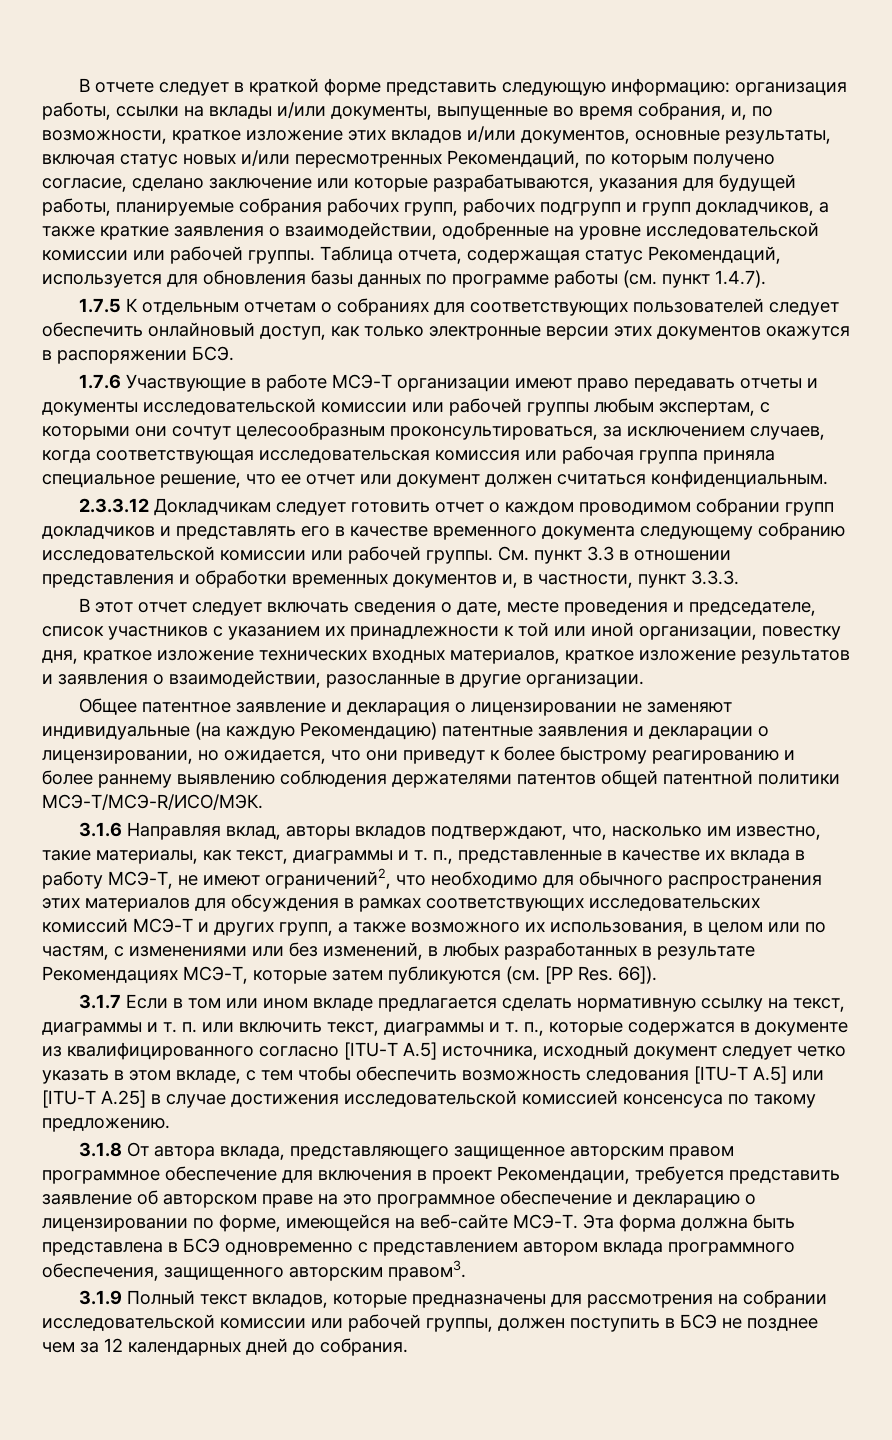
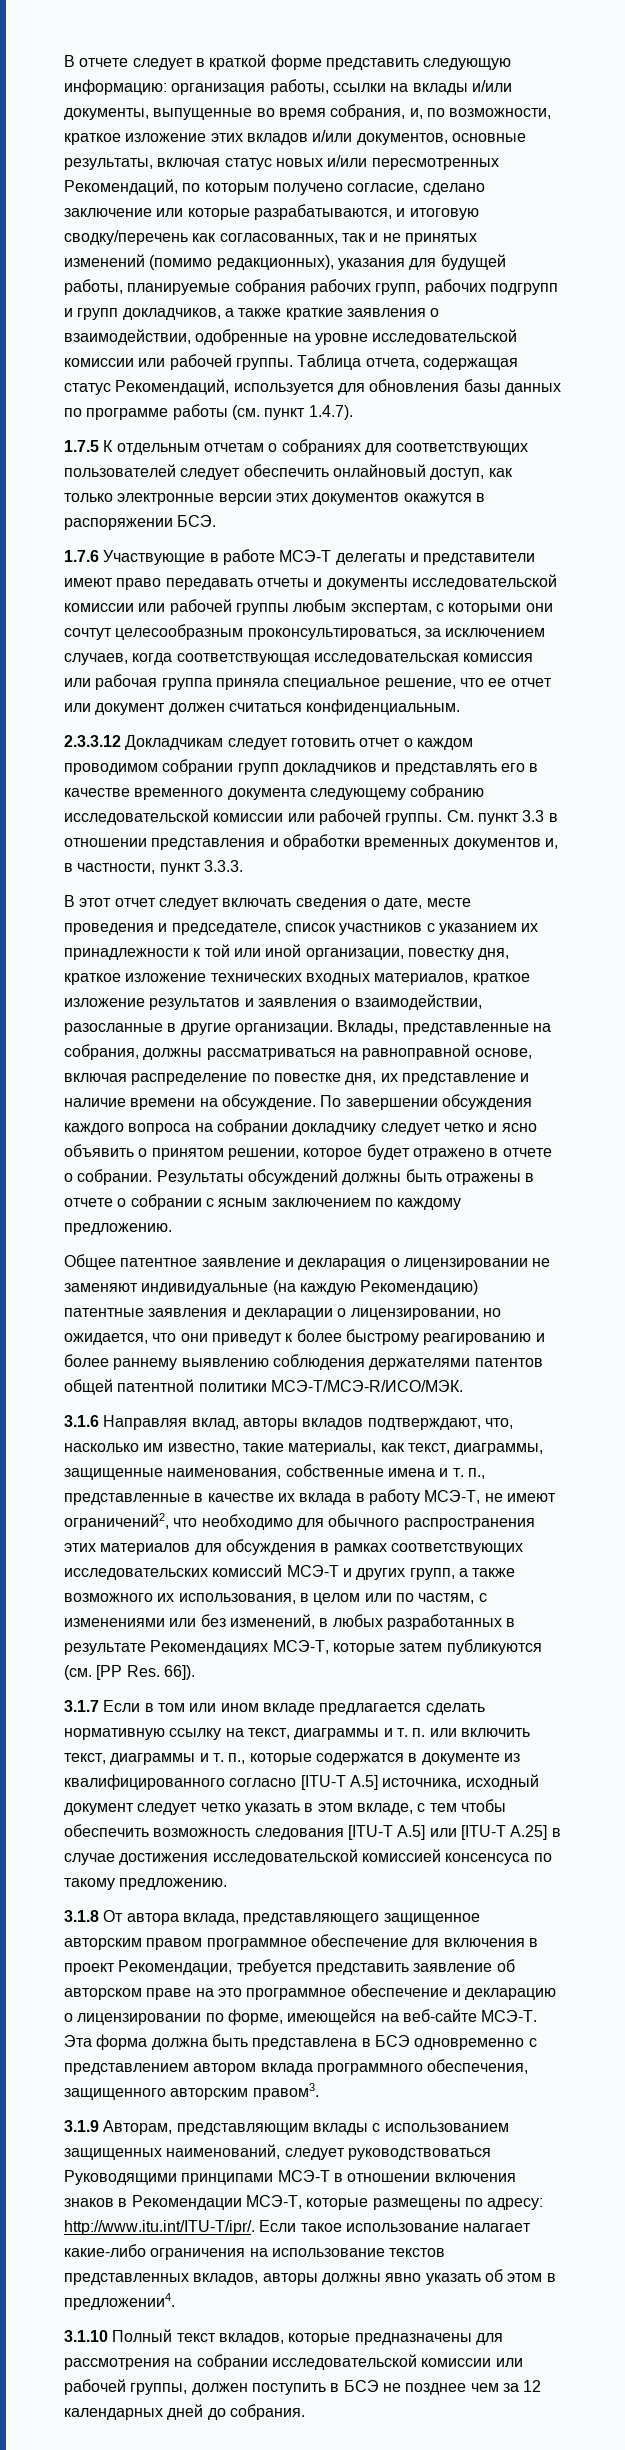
(594, 183) none -> [396,208,479,220] [64,230,477,245] [64,254,334,270] и итоговую сводку/перечень как согласованных, так и не принятых изменений (помимо редакционных),
[397,378,511,392] организации -> [335,553,536,565] делегаты и представители
(644, 681) none -> [337,1020,551,1035] [64,1044,532,1060] [64,1073,530,1085] [64,1094,532,1110] [64,1119,537,1135] [64,1144,552,1160] [64,1169,535,1185] [64,1194,462,1210] [64,1223,172,1235] Вклады, представленные на собрания, должны рассматриваться на равноправной основе, включая распределение по повестке дня, их представление и наличие времени на обсуждение. По завершении обсуждения каждого вопроса на собрании докладчику следует четко и ясно объявить о принятом решении, которое будет отражено в отчете о собрании. Результаты обсуждений должны быть отражены в отчете о собрании с ясным заключением по каждому предложению.
[293,850,393,864] диаграммы -> [454,1443,544,1455] [64,1464,435,1480] диаграммы, защищенные наименования, собственные имена
(123, 1297) none -> [103,2120,509,2135] [64,2144,491,2160] [64,2170,516,2185] [64,2195,544,2210] [64,2220,532,2235] [64,2244,446,2260] [64,2269,556,2285] [64,2293,175,2310] [64,2330,108,2342] Авторам, представляющим вклады с использованием защищенных наименований, следует руководствоваться Руководящими принципами МСЭ-Т в отношении включения знаков в Рекомендации МСЭ-Т, которые размещены по адресу: http://www.itu.int/ITU-T/ipr/. Если такое использование налагает какие-либо ограничения на использование текстов представленных вкладов, авторы должны явно указать об этом в предложении4. // 3.1.10

